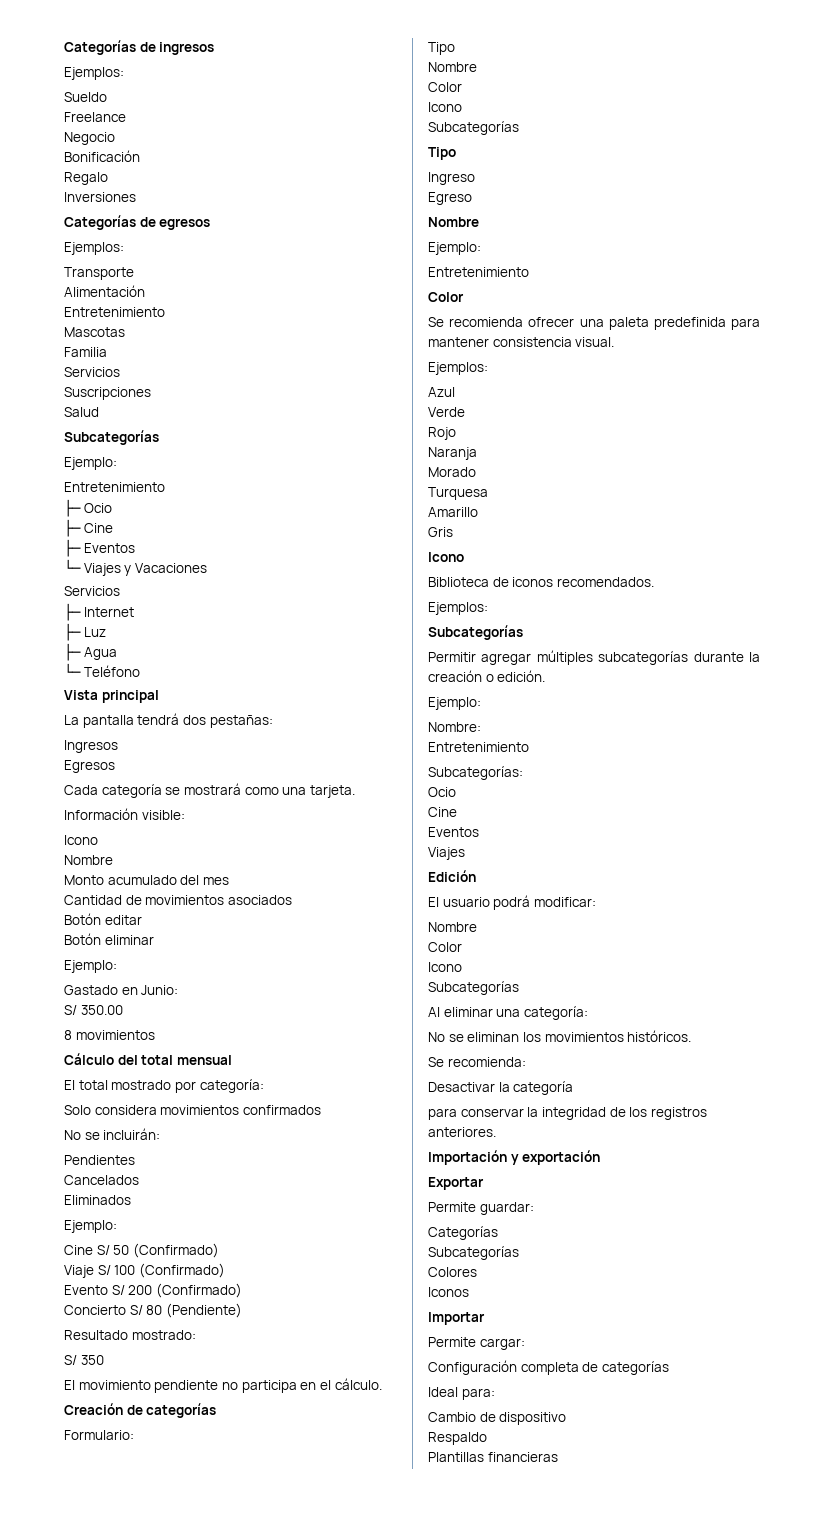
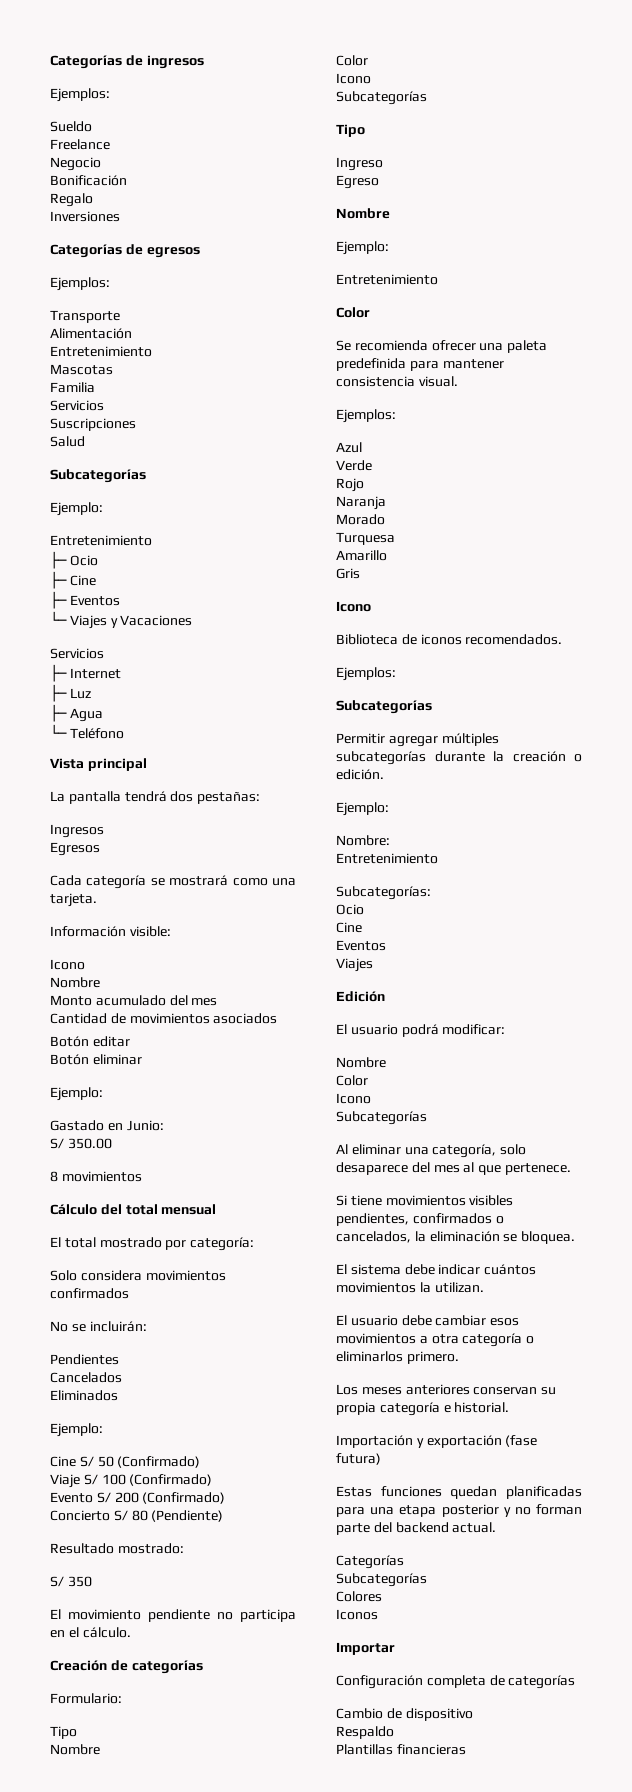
[523,1006,588,1020] [428,1030,692,1042] [428,1057,526,1067] [428,1081,574,1095] [428,1107,707,1120] [428,1127,496,1137] [428,1150,601,1165] [428,1177,484,1190] [428,1202,534,1215] categoría: // No se eliminan los movimientos históricos. // Se recomienda: // Desactivar la categoría // para conservar la integridad de los registros anteriores. // Importación y exportación // Exportar // Permite guardar: -> [432,1144,527,1158] [336,1162,571,1175] [336,1195,514,1206] [336,1213,504,1226] [336,1231,576,1244] [336,1264,537,1275] [336,1282,484,1293] [336,1315,520,1326] [336,1333,535,1347] [336,1351,459,1364] [336,1384,557,1395] [336,1402,510,1416] [336,1435,538,1448] [336,1453,381,1465] [336,1486,582,1499] [336,1504,582,1517] [336,1522,497,1535] categoría, solo desaparece del mes al que pertenece. // Si tiene movimientos visibles pendientes, confirmados o cancelados, la eliminación se bloquea. // El sistema debe indicar cuántos movimientos la utilizan. // El usuario debe cambiar esos movimientos a otra categoría o eliminarlos primero. // Los meses anteriores conservan su propia categoría e historial. // Importación y exportación (fase futura) // Estas funciones quedan planificadas para una etapa posterior y no forman parte del backend actual.
[428,1337,525,1350] // Permite cargar: -> (395, 1648) none
[428,1387,495,1400] // Ideal para: -> (576, 1682) none

